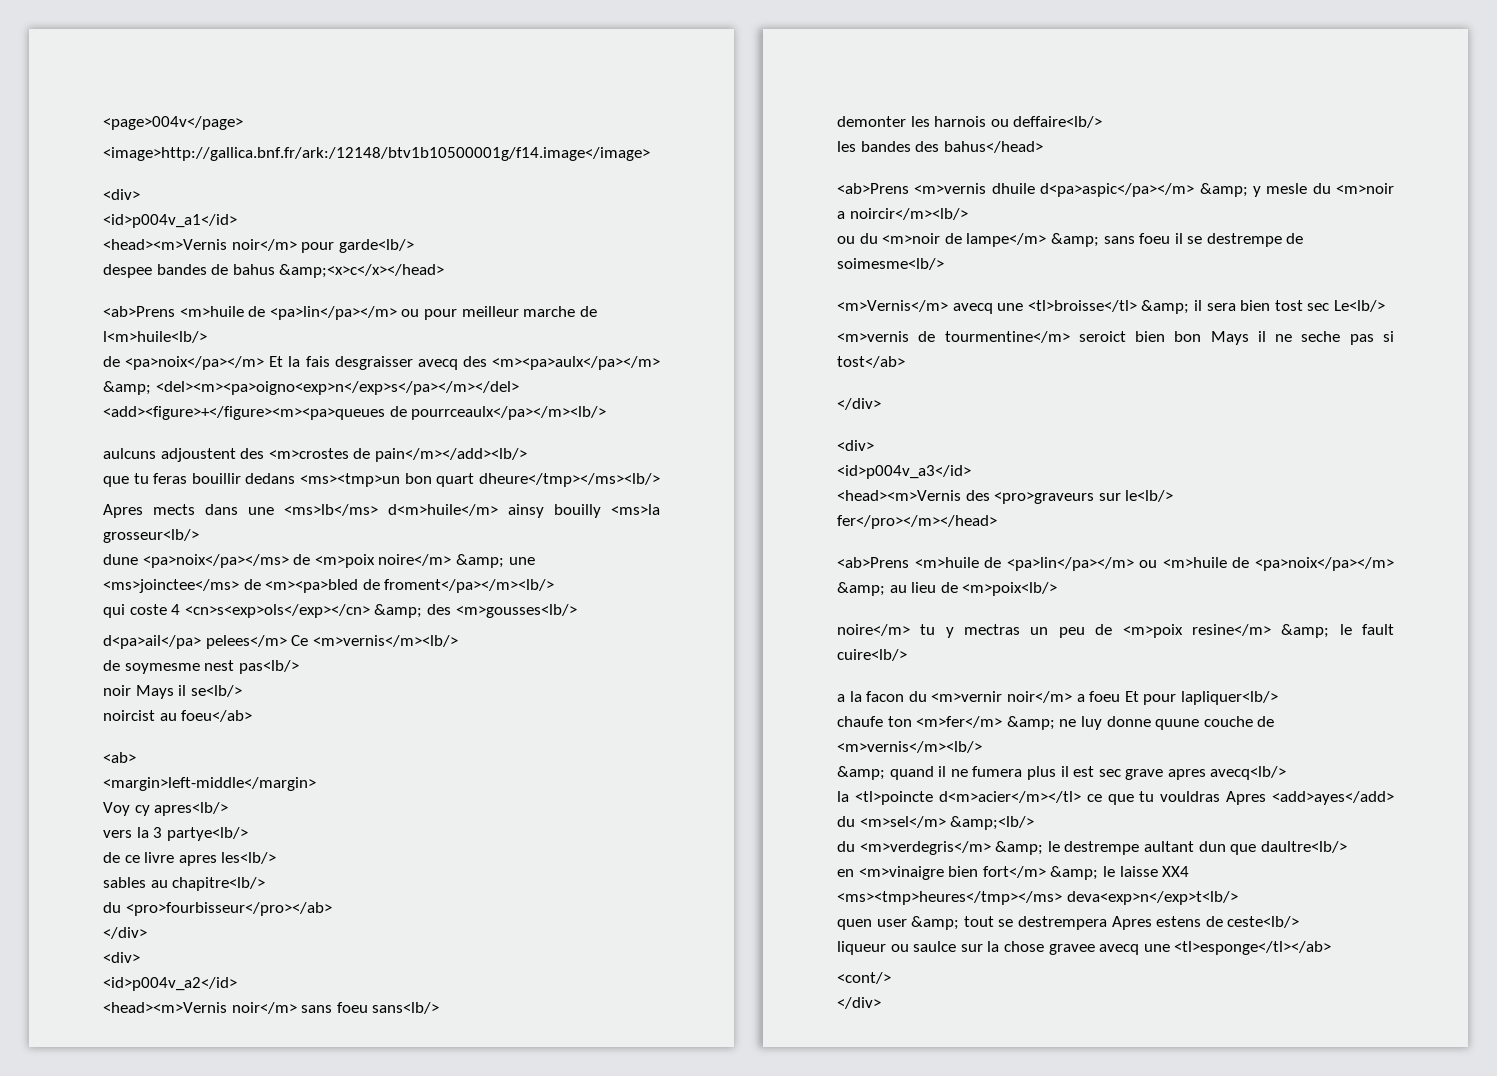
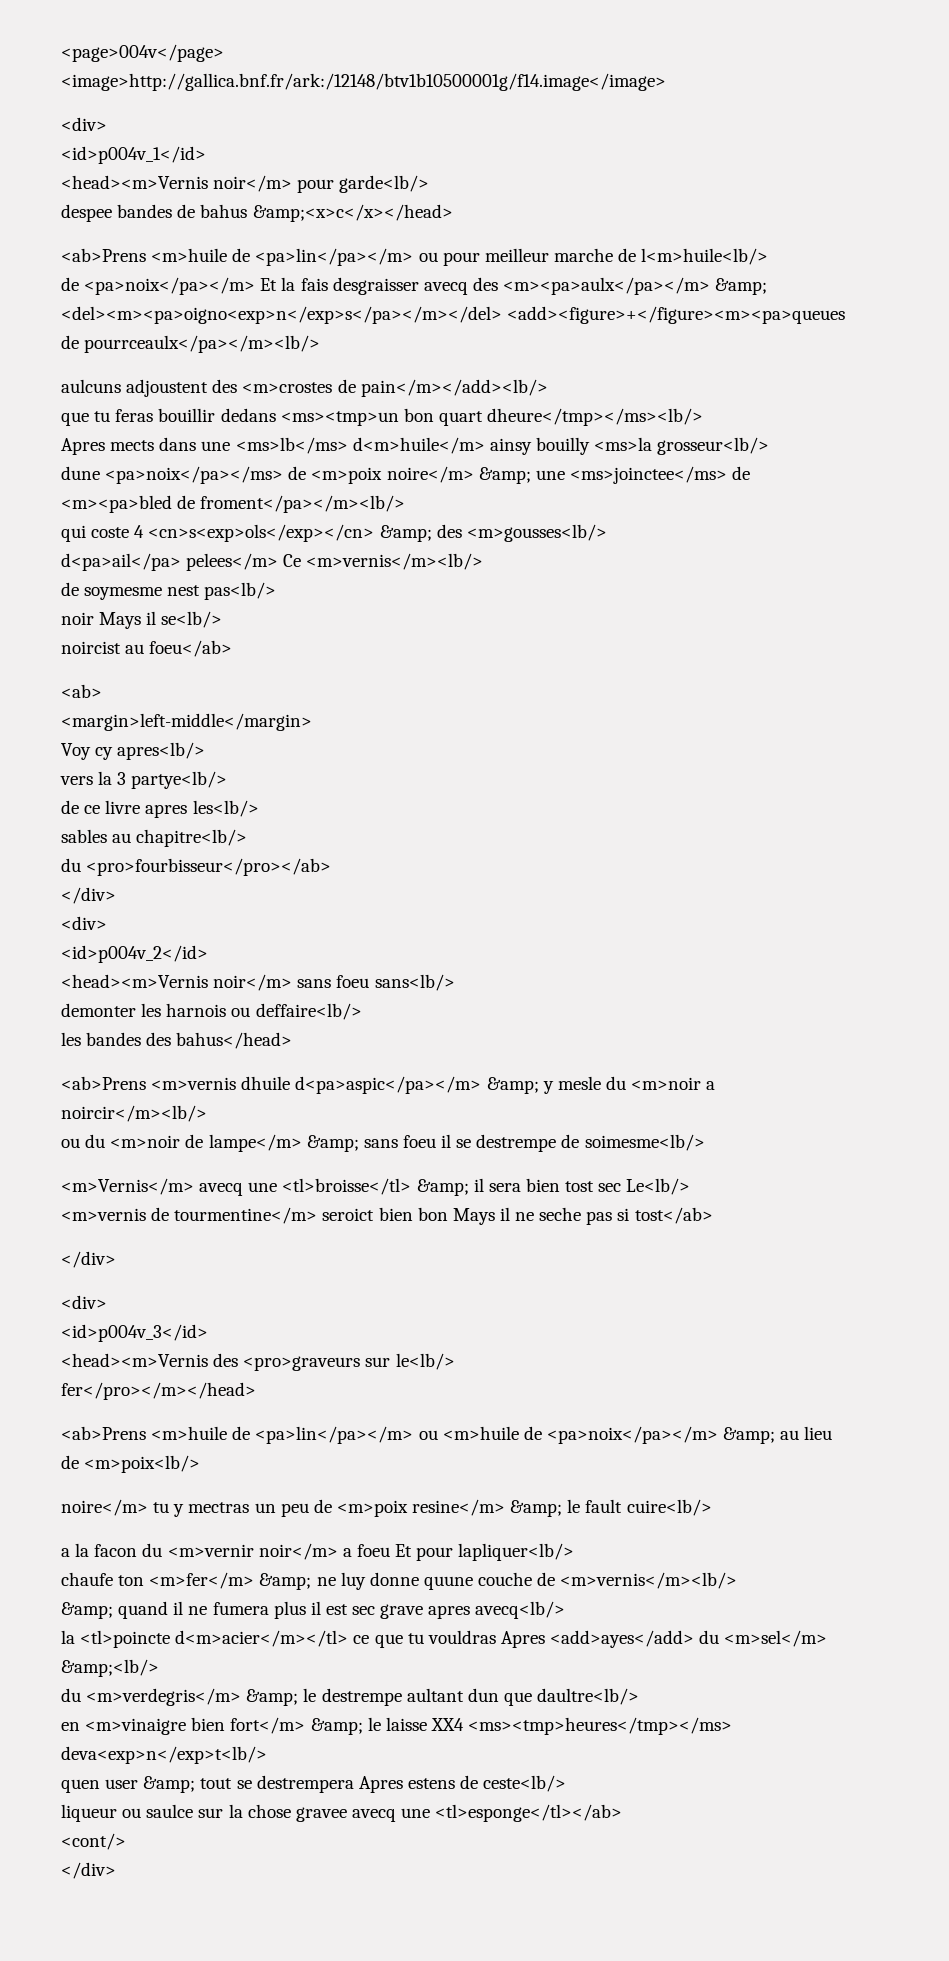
[103,214,237,228] <id>p004v_a1</id> -> [61,146,206,164] <id>p004v_1</id>
[103,977,237,991] <id>p004v_a2</id> -> [61,945,208,963] <id>p004v_2</id>
[837,465,971,479] <id>p004v_a3</id> -> [61,1324,208,1342] <id>p004v_3</id>

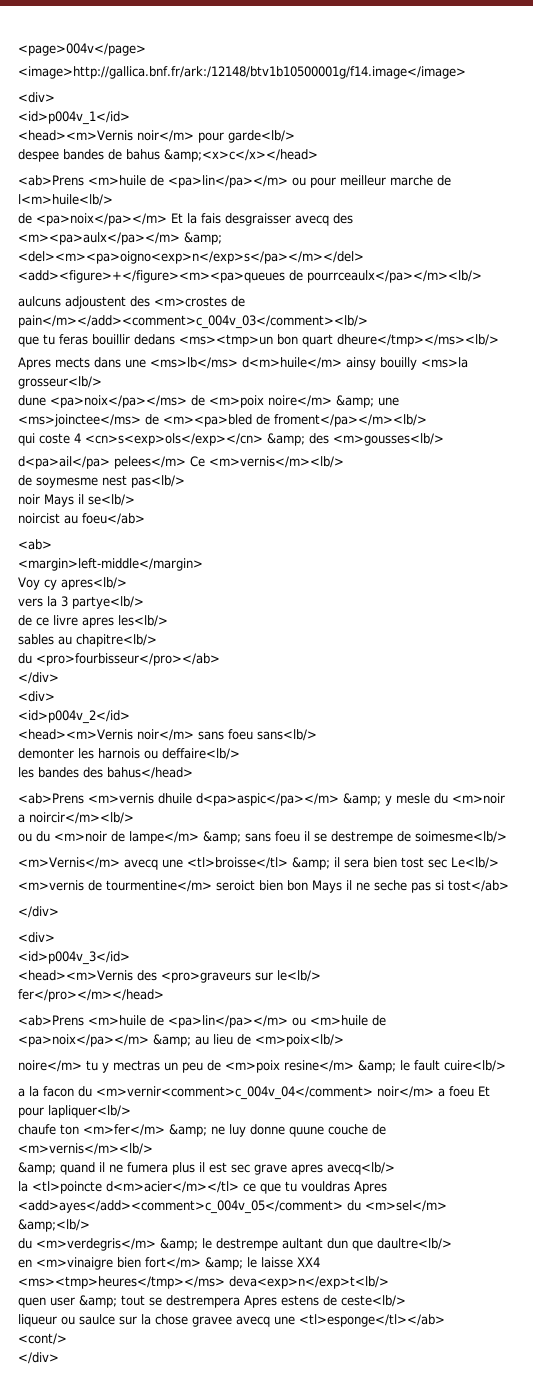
[360,379,548,397] pain</m></add><lb/> -> [18,315,368,329] pain</m></add><comment>c_004v_03</comment><lb/>
[167,1544,254,1557] <m>vernir -> [96,1086,373,1100] <m>vernir<comment>c_004v_04</comment>
[550,1630,695,1648] <add>ayes</add> -> [18,1200,343,1214] <add>ayes</add><comment>c_004v_05</comment>

